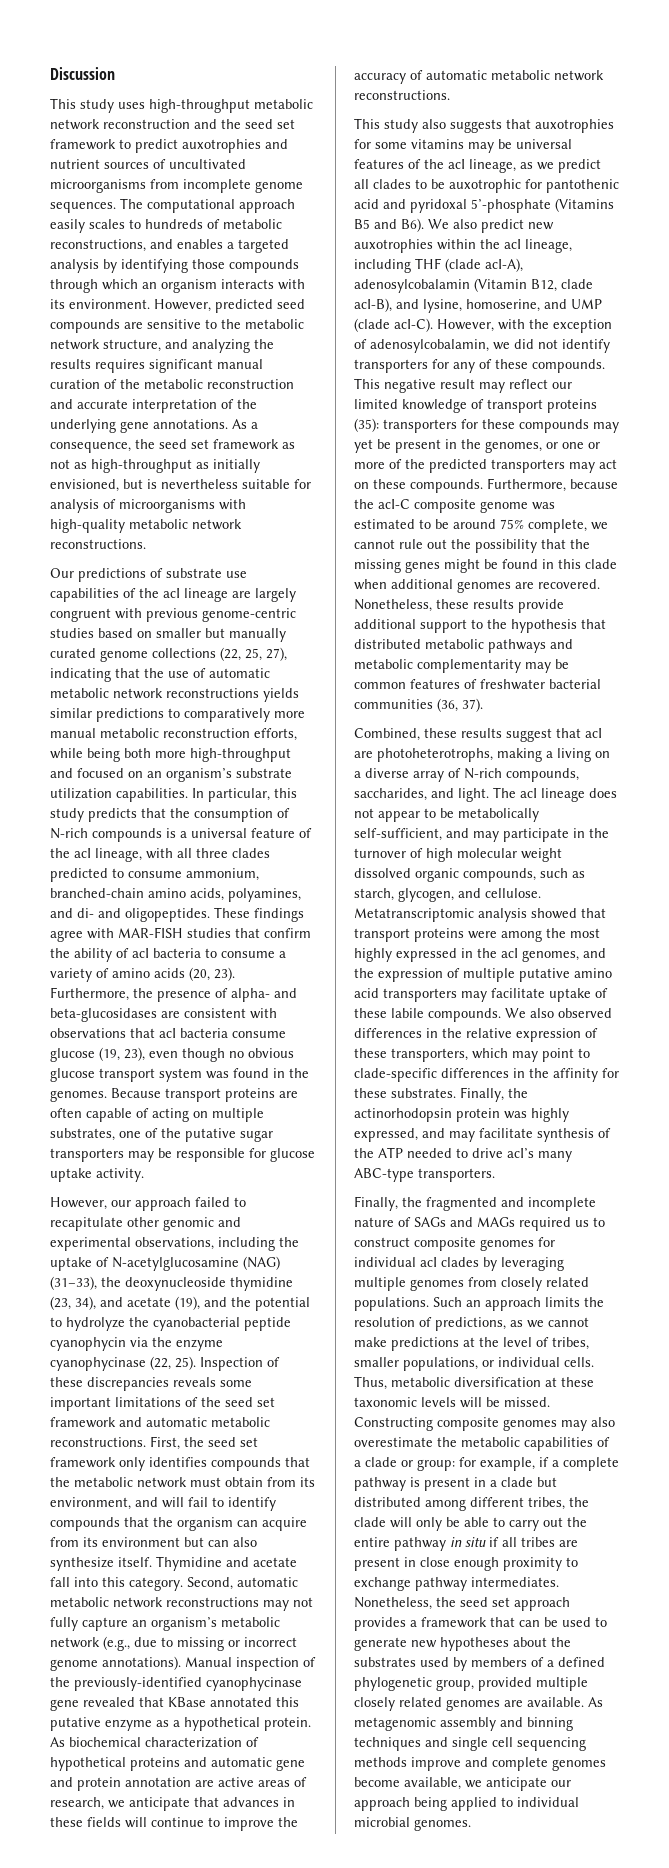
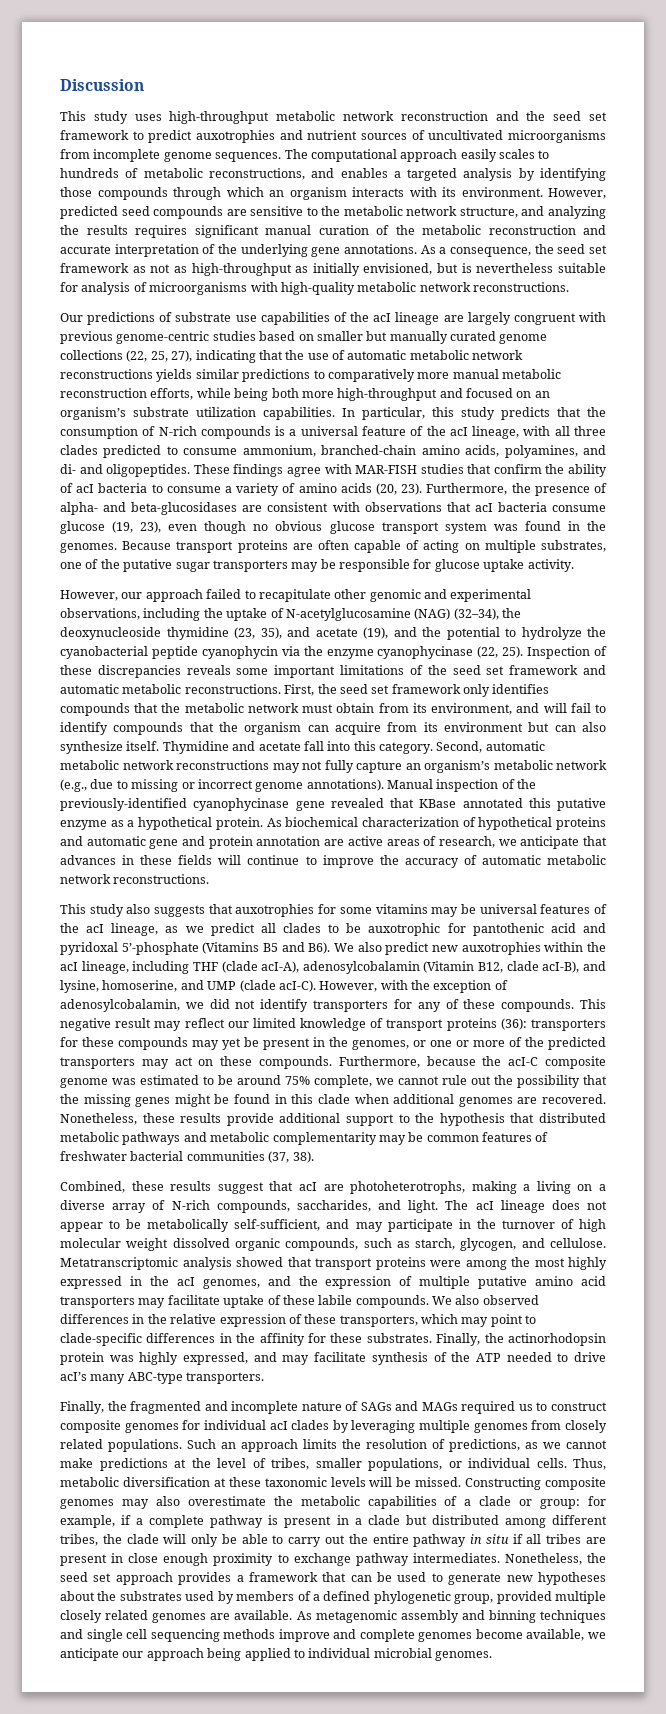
[50,1276,97,1290] (31–33), -> [453,608,499,620] (32–34),
[75,1296,96,1310] 34), -> [260,627,282,639] 35),
[354,418,379,432] (35): -> [500,1018,527,1030] (36):
[437,698,483,712] (36, 37). -> [268,1151,314,1163] (37, 38).

